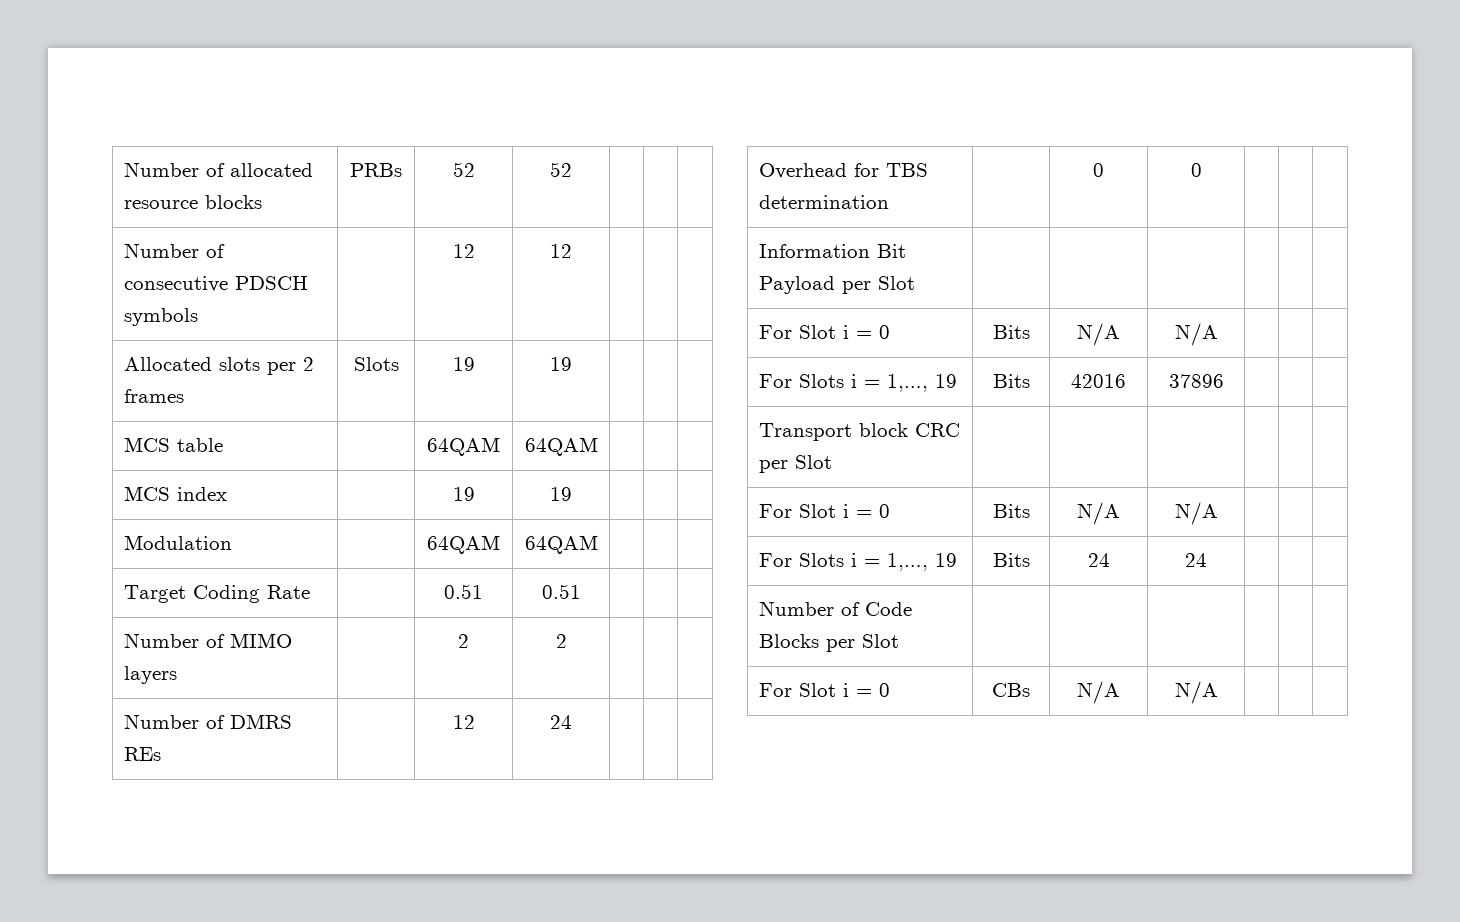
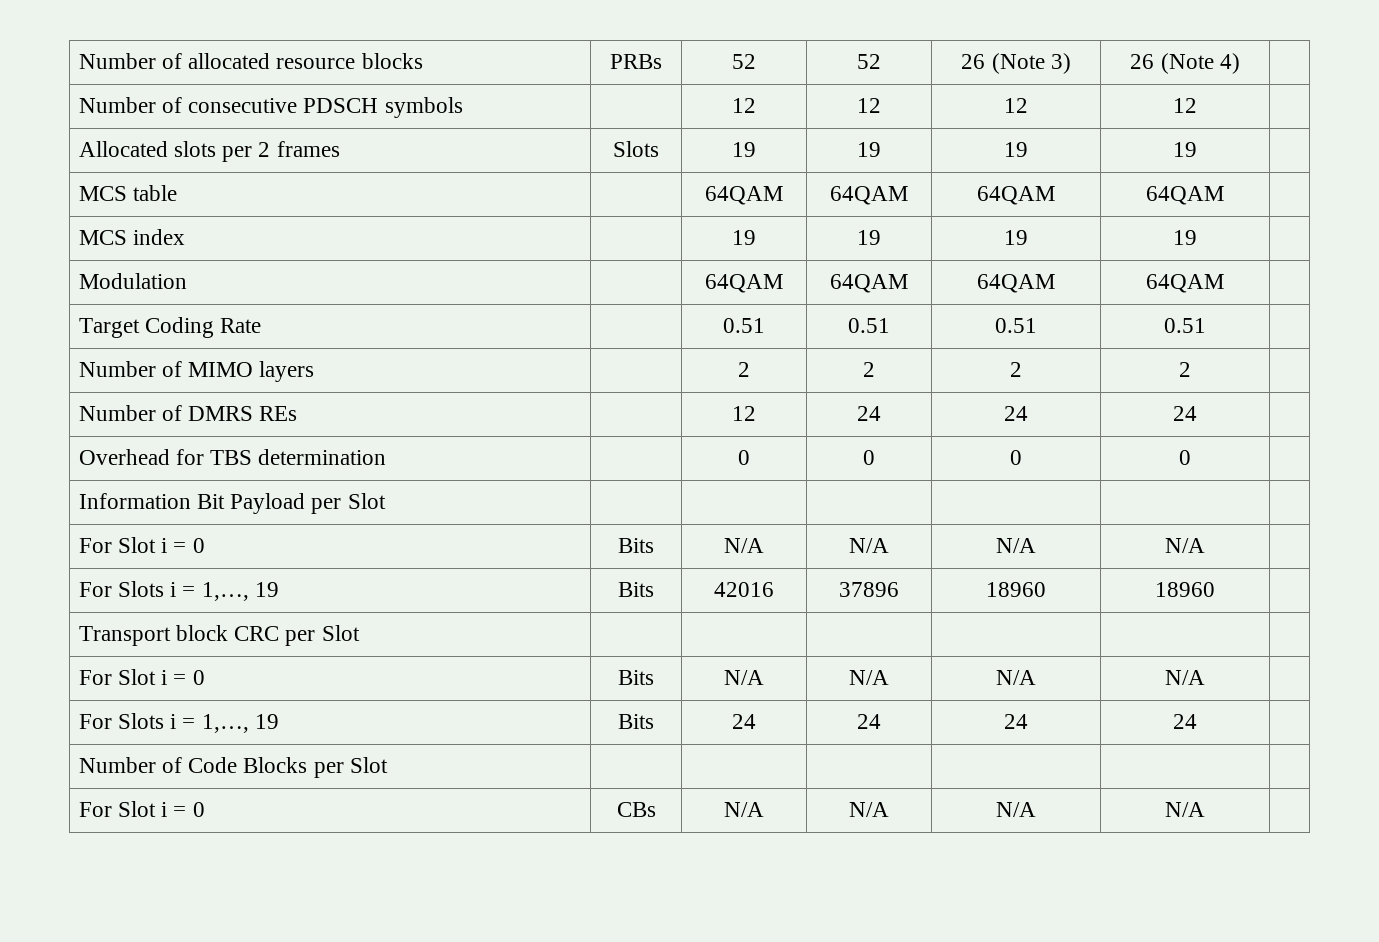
(572, 169) | -> [961,53,1071,74] [1130,53,1240,74] 26 (Note 3) | 26 (Note 4)
(572, 251) | -> [1004,98,1028,113] [1173,98,1197,113] 12 | 12
(572, 364) | -> [1004,142,1028,157] [1173,142,1197,157] 19 | 19
(598, 446) | -> [977,186,1055,205] [1146,186,1224,205] 64QAM | 64QAM
(572, 494) | -> [1004,230,1028,245] [1173,230,1197,245] 19 | 19
(598, 544) | -> [977,274,1055,293] [1146,274,1224,293] 64QAM | 64QAM
(581, 591) | -> [995,318,1037,333] [1164,318,1206,333] 0.51 | 0.51
(567, 641) | -> [1010,362,1022,377] [1179,362,1191,377] 2 | 2
(572, 722) | -> [1004,406,1028,421] [1173,406,1197,421] 24 | 24
(1202, 170) | -> [1010,450,1022,465] [1179,450,1191,465] 0 | 0
(1218, 334) | -> [996,538,1036,553] [1165,538,1205,553] N/A | N/A
(1224, 381) | -> [986,582,1046,597] [1155,582,1215,597] 18960 | 18960
(1218, 513) | -> [996,670,1036,685] [1165,670,1205,685] N/A | N/A
(1207, 560) | -> [1004,714,1028,729] [1173,714,1197,729] 24 | 24
(1218, 692) | -> [996,802,1036,817] [1165,802,1205,817] N/A | N/A

